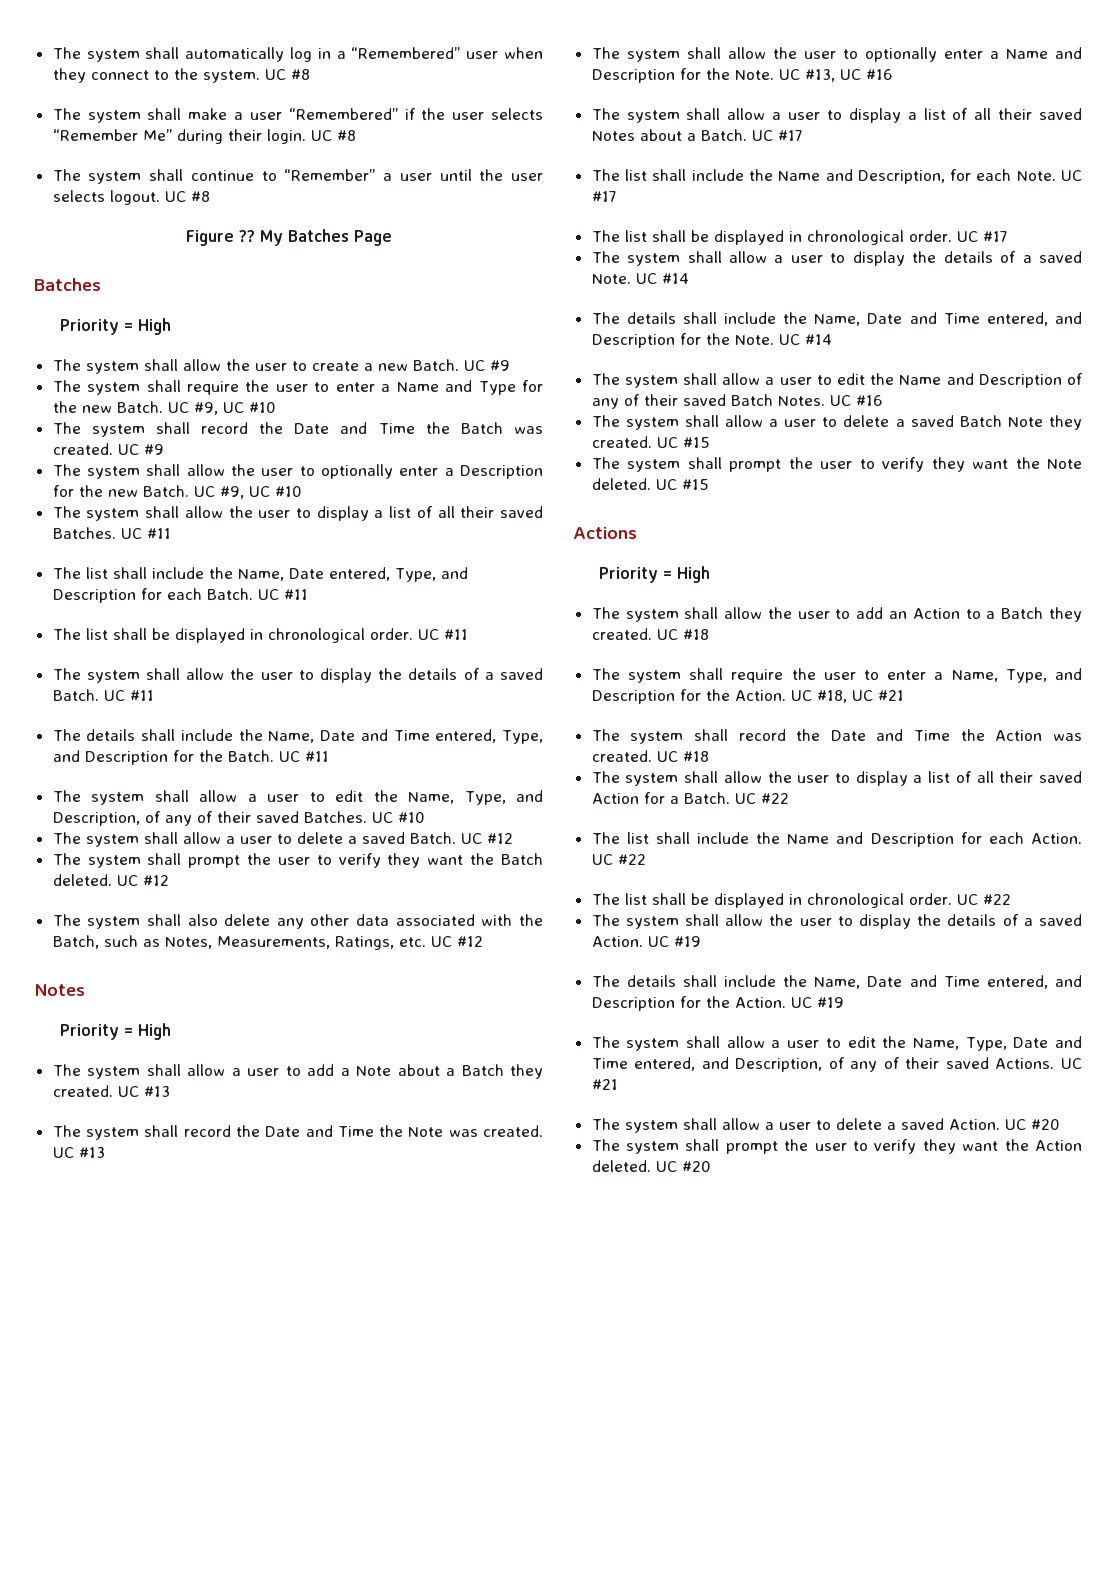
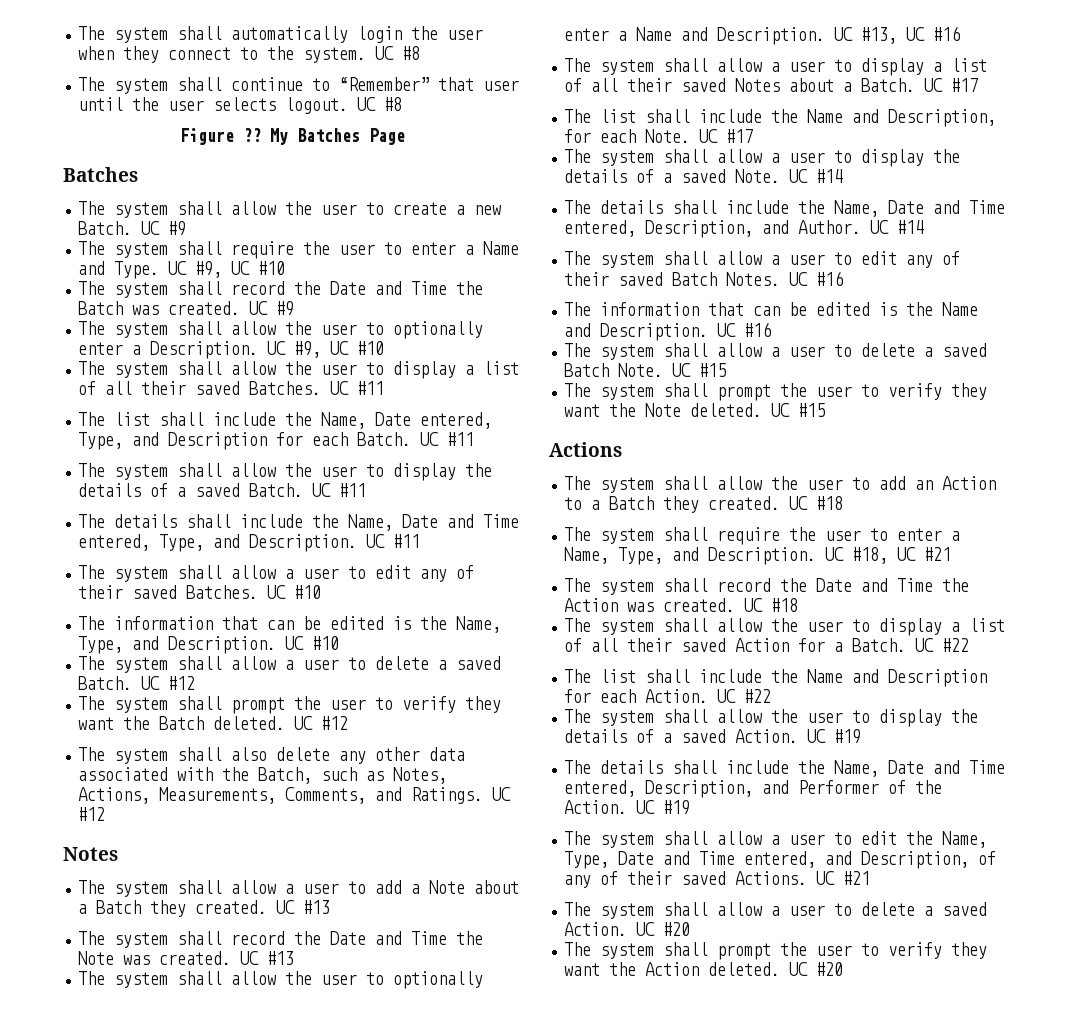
[289,47,461,62] log in a “Remembered” -> [357,26,439,43] login the
[52,108,543,123] [52,129,356,144] // The system shall make a user “Remembered” if the user selects “Remember Me” during their login. UC #8 -> (421, 53) none
[383,173,393,181] a -> [438,77,475,91] that
[60,318,172,335] // Priority = High -> (138, 174) none
[478,380,543,395] [52,401,163,413] Type for the new Batch. -> [114,261,160,279] Type.
[459,465,543,479] [52,485,189,497] Description for the new Batch. -> [150,341,259,359] Description.
[52,628,468,643] // The list shall be displayed in chronological order. UC #11 -> (475, 439) none
[84,750,274,765] Description for the Batch. -> [249,534,358,552] Description.
[373,790,543,805] [52,811,161,826] the Name, Type, and Description, of -> (412, 572) none
(425, 817) none -> [78,616,502,633] [78,636,340,654] // The information that can be edited is the Name, Type, and Description. UC #10
[216,936,426,950] Measurements, Ratings, etc. -> [78,787,484,804] Actions, Measurements, Comments, and Ratings.
[60,1023,172,1040] // Priority = High -> (118, 854) none
[591,68,774,83] Description for the Note. -> [717,27,826,45] Description.
[591,230,1007,245] // The list shall be displayed in chronological order. UC #17 -> (754, 136) none
[1055,312,1082,324] [591,333,774,348] and Description for the Note. -> [645,220,862,238] Description, and Author.
[870,373,1083,388] the Name and Description of -> (898, 258) none
(882, 400) none -> [564,302,979,316] [564,322,772,341] // The information that can be edited is the Name and Description. UC #16
[1007,415,1083,430] [591,436,652,448] Note they created. -> [618,363,664,377] Note.
[599,566,711,583] // Priority = High -> (622, 449) none
[591,689,786,704] Description for the Action. -> [708,547,817,565] Description.
[591,893,1011,908] // The list shall be displayed in chronological order. UC #22 -> (772, 696) none
[1055,975,1082,987] [591,996,701,1011] and Description for -> [645,780,907,798] Description, and Performer of

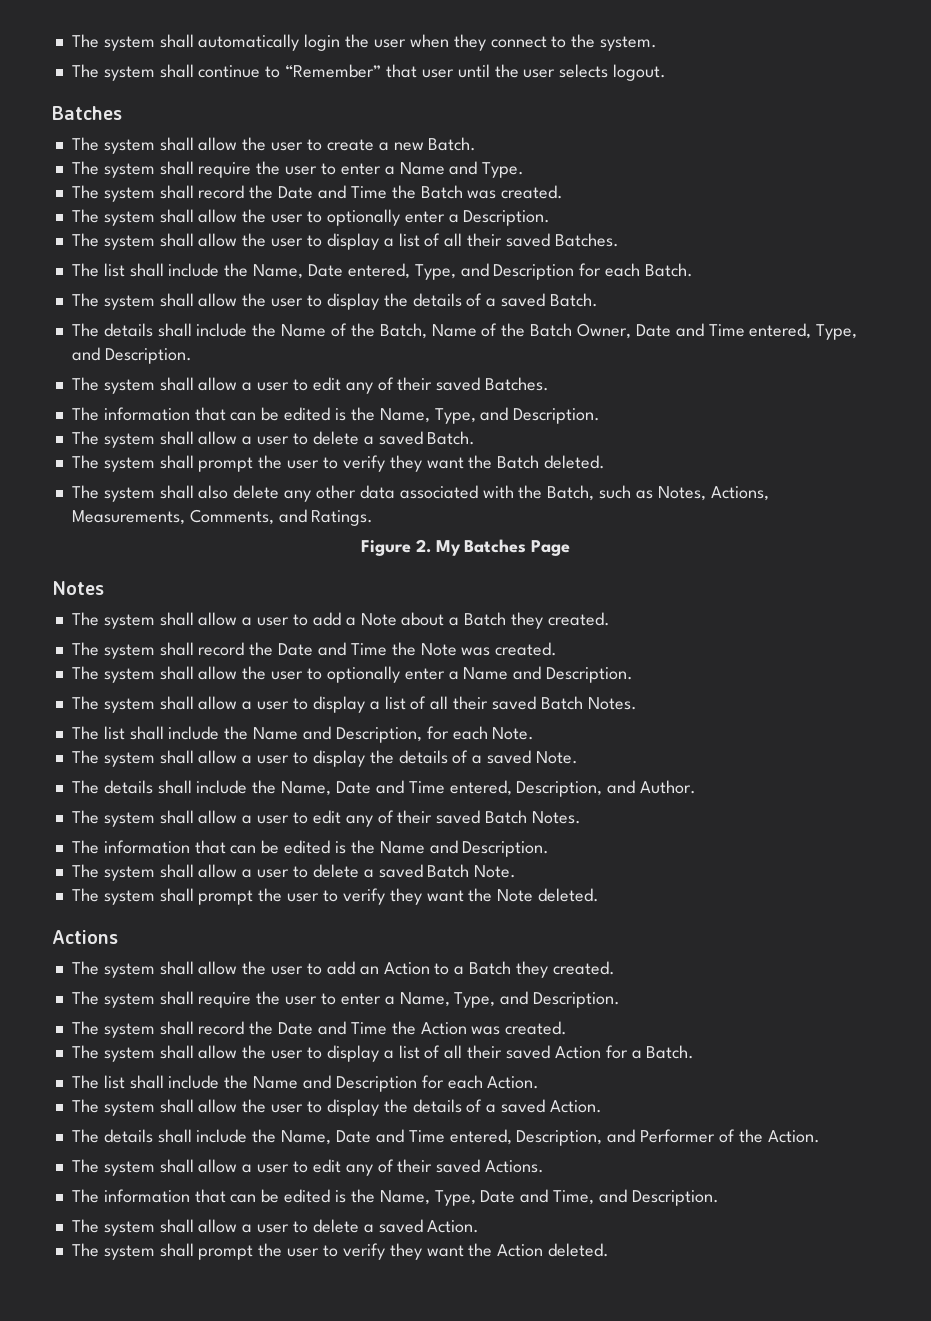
[375,46,421,60] UC #8 -> (658, 43) none
[357,97,403,111] [180,128,405,145] UC #8 // Figure ?? My Batches Page -> (667, 72) none
[141,221,187,236] UC #9 -> (477, 144) none
[168,261,286,278] UC #9, UC #10 -> (525, 170) none
[249,301,295,316] UC #9 -> (564, 192) none
[267,341,385,358] UC #9, UC #10 -> (551, 218) none
[330,381,385,395] UC #11 -> (619, 240) none
[420,432,475,446] UC #11 -> (693, 270) none
[312,483,367,497] [78,514,394,531] UC #11 // The details shall include the Name, -> [71,323,631,339] // The details shall include the Name of the Batch, Name of the Batch Owner,
[366,534,421,548] UC #11 -> (192, 356) none
[267,585,322,599] UC #10 -> (550, 384) none
[285,636,340,650] UC #10 -> (601, 416) none
[141,676,196,690] UC #12 -> (476, 438) none
[294,716,349,730] UC #12 -> (606, 462) none
[492,787,512,801] [78,807,106,821] UC #12 -> [360,539,571,556] // Figure 2. My Batches Page
[276,900,331,914] UC #13 -> (610, 619) none
[240,951,295,965] UC #13 -> (558, 649) none
[834,26,961,44] UC #13, UC #16 -> (634, 675) none
[735,78,979,92] Notes about a Batch. UC #17 -> [540,696,637,710] Batch Notes.
[699,129,754,143] UC #17 -> (535, 733) none
[789,169,844,183] UC #14 -> (578, 757) none
[870,220,925,234] UC #14 -> (697, 787) none
[789,271,844,286] UC #16 -> (581, 817) none
[717,322,772,337] UC #16 -> (550, 849) none
[672,363,727,377] UC #15 -> (517, 871) none
[771,403,826,417] UC #15 -> (600, 895) none
[789,496,844,510] UC #18 -> (615, 968) none
[825,547,952,564] UC #18, UC #21 -> (621, 1000) none
[744,598,799,612] UC #18 -> (568, 1028) none
[915,638,970,652] UC #22 -> (695, 1052) none
[717,689,772,703] UC #22 -> (540, 1082) none
[807,729,862,744] UC #19 -> (602, 1106) none
[636,800,691,815] [564,831,898,848] UC #19 // The system shall allow a user to edit -> [71,1159,545,1176] [71,1189,346,1203] // The system shall allow a user to edit any of their saved Actions. // The information that can be edited is
[699,851,997,869] [564,871,871,888] Time entered, and Description, of any of their saved Actions. UC #21 -> [553,1189,719,1206] Time, and Description.
[636,922,691,936] UC #20 -> (480, 1226) none
[789,962,844,976] UC #20 -> (610, 1250) none

